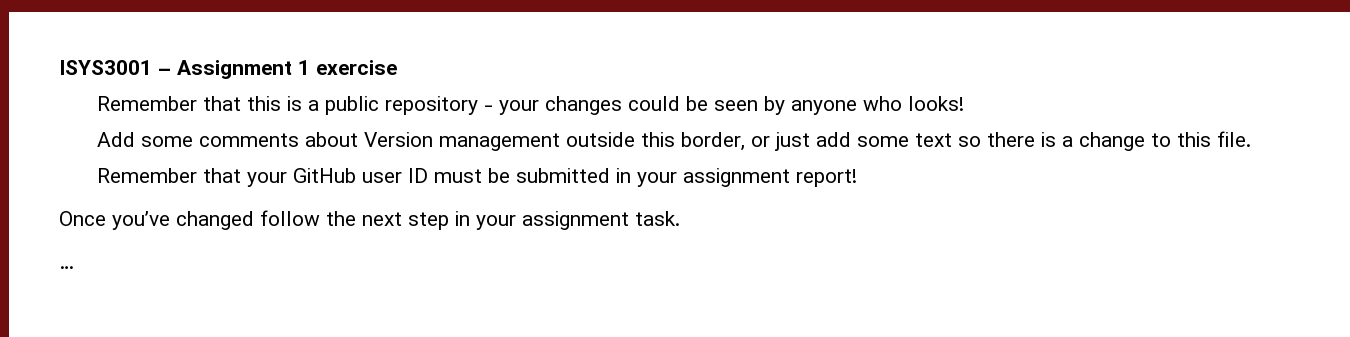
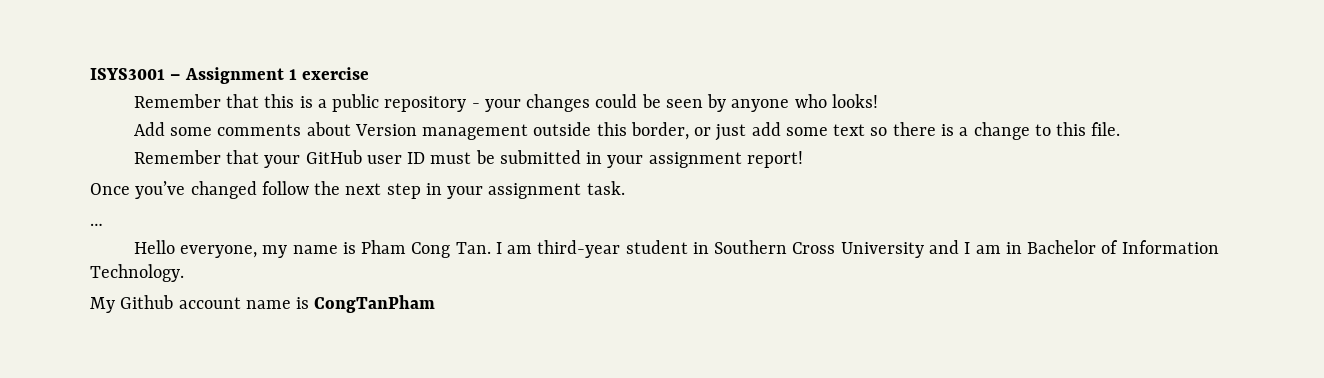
(74, 267) none -> [133,240,1219,258] [90,264,184,282] [90,295,436,313] // Hello everyone, my name is Pham Cong Tan. I am third-year student in Southern Cross University and I am in Bachelor of Information Technology. // My Github account name is CongTanPham

